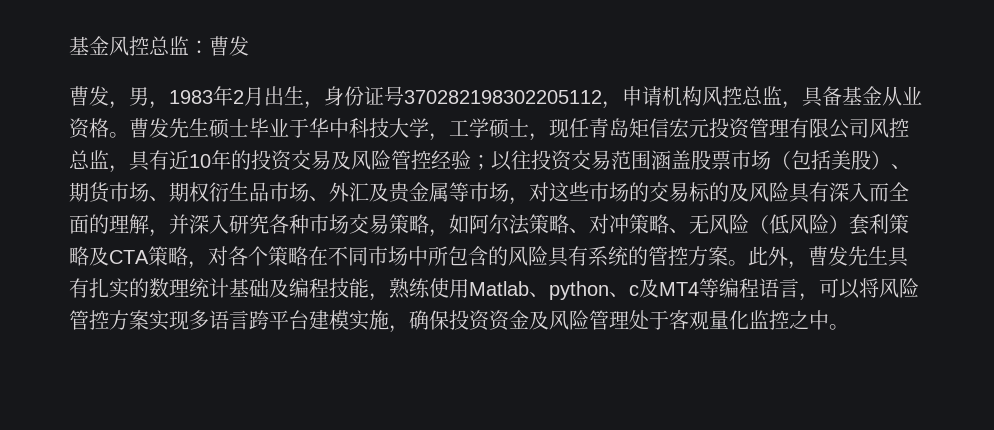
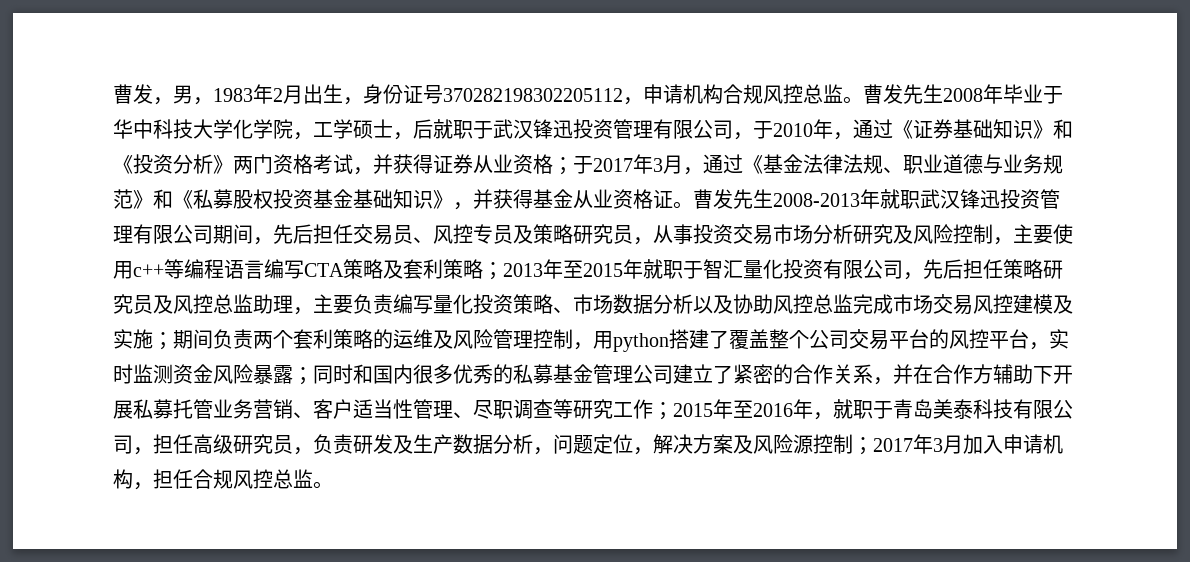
[69,36,249,56] 基金风控总监：曹发 // -> (113, 94) none
[702,86,922,109] [69,118,249,139] 风控总监，具备基金从业资格。曹发先生硕士 -> [723,84,1003,104] 合规风控总监。曹发先生2008年
(429, 128) none -> [233,119,293,139] 化学院
[549,118,909,139] [69,150,911,173] [69,182,909,205] [69,214,909,237] [69,246,909,269] [69,278,919,301] [69,310,829,333] 现任青岛矩信宏元投资管理有限公司风控总监，具有近10年的投资交易及风险管控经验；以往投资交易范围涵盖股票市场（包括美股）、期货市场、期权衍生品市场、外汇及贵金属等市场，对这些市场的交易标的及风险具有深入而全面的理解，并深入研究各种市场交易策略，如阿尔法策略、对冲策略、无风险（低风险）套利策略及CTA策略，对各个策略在不同市场中所包含的风险具有系统的管控方案。此外，曹发先生具有扎实的数理统计基础及编程技能，熟练使用Matlab、python、c及MT4等编程语言，可以将风险管控方案实现多语言跨平台建模实施，确保投资资金及风险管理处于客观量化监控之中 -> [413,119,1073,140] [113,154,1063,175] [113,189,1060,210] [113,224,1073,245] [113,259,1063,280] [113,294,1073,315] [113,329,1069,352] [113,364,1073,385] [113,399,1073,420] [113,434,1063,455] [113,469,313,490] 后就职于武汉锋迅投资管理有限公司，于2010年，通过《证券基础知识》和《投资分析》两门资格考试，并获得证券从业资格；于2017年3月，通过《基金法律法规、职业道德与业务规范》和《私募股权投资基金基础知识》，并获得基金从业资格证。曹发先生2008-2013年就职武汉锋迅投资管理有限公司期间，先后担任交易员、风控专员及策略研究员，从事投资交易市场分析研究及风险控制，主要使用c++等编程语言编写CTA策略及套利策略；2013年至2015年就职于智汇量化投资有限公司，先后担任策略研究员及风控总监助理，主要负责编写量化投资策略、市场数据分析以及协助风控总监完成市场交易风控建模及实施；期间负责两个套利策略的运维及风险管理控制，用python搭建了覆盖整个公司交易平台的风控平台，实时监测资金风险暴露；同时和国内很多优秀的私募基金管理公司建立了紧密的合作关系，并在合作方辅助下开展私募托管业务营销、客户适当性管理、尽职调查等研究工作；2015年至2016年，就职于青岛美泰科技有限公司，担任高级研究员，负责研发及生产数据分析，问题定位，解决方案及风险源控制；2017年3月加入申请机构，担任合规风控总监

